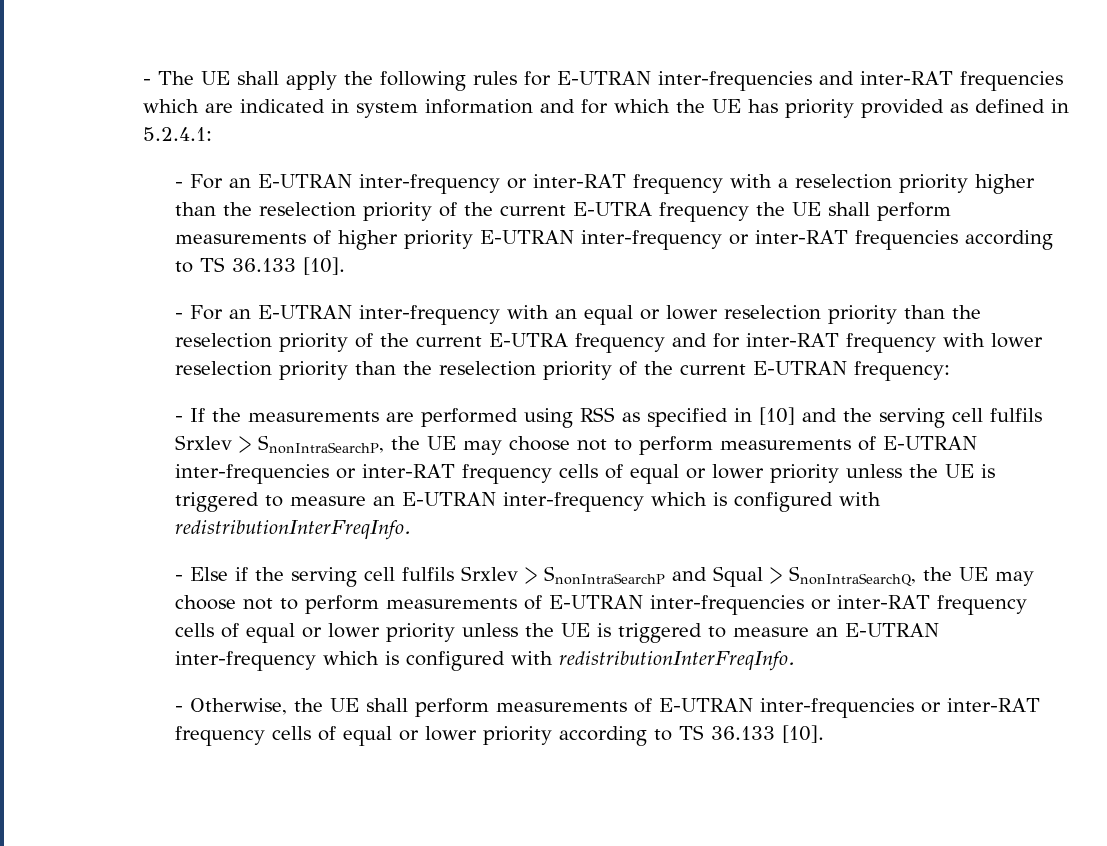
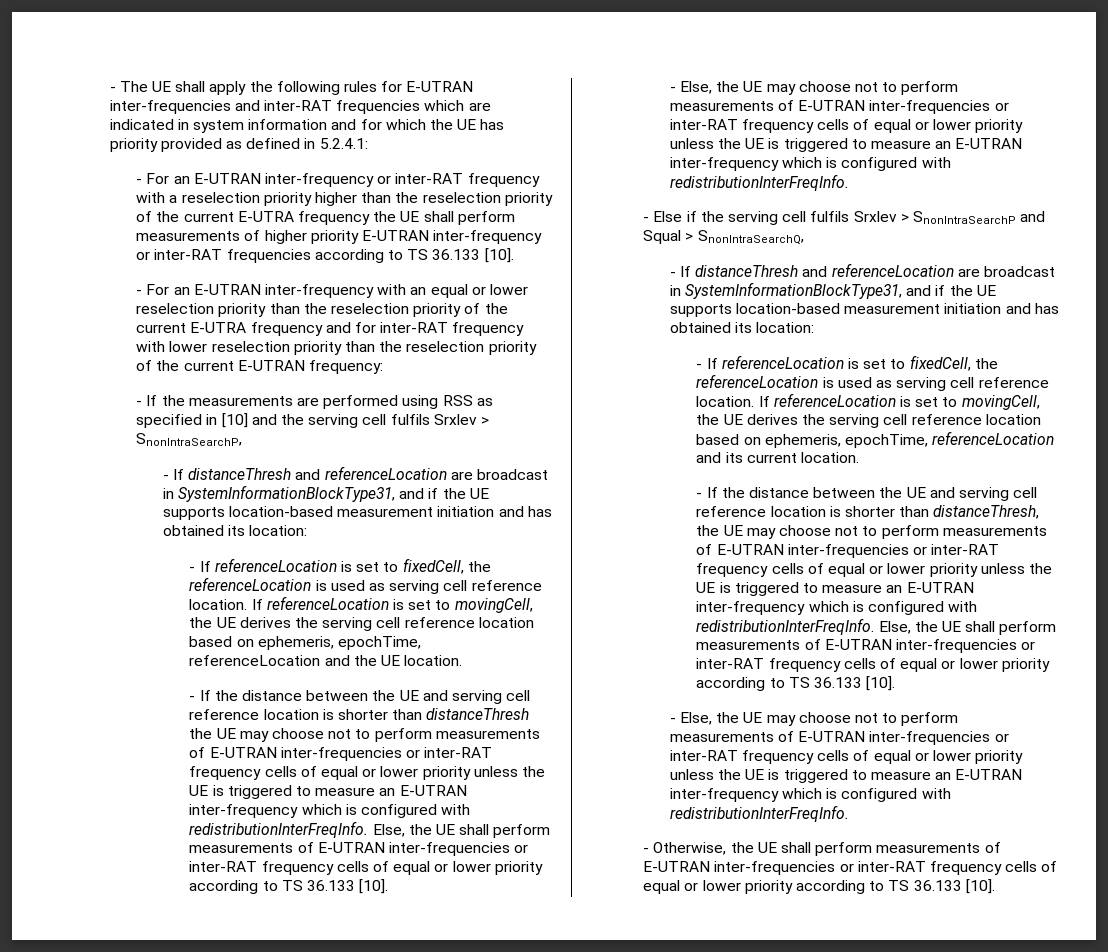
(385, 444) none -> [162,466,548,480] [162,485,489,502] [162,506,552,520] [162,525,308,536] [189,558,491,574] [189,577,542,594] [189,596,533,613] [189,617,534,631] [189,636,421,650] [189,655,463,666] [189,690,531,704] [189,708,530,720] [189,728,540,742] [189,747,493,761] [189,766,545,780] [189,785,467,799] [189,804,471,818] [189,821,551,838] [189,842,529,856] [189,861,543,875] [189,879,389,894] [669,81,713,94] // - If distanceThresh and referenceLocation are broadcast in SystemInformationBlockType31, and if the UE supports location-based measurement initiation and has obtained its location: // - If referenceLocation is set to fixedCell, the referenceLocation is used as serving cell reference location. If referenceLocation is set to movingCell, the UE derives the serving cell reference location based on ephemeris, epochTime, referenceLocation and the UE location. // - If the distance between the UE and serving cell reference location is shorter than distanceThresh the UE may choose not to perform measurements of E-UTRAN inter-frequencies or inter-RAT frequency cells of equal or lower priority unless the UE is triggered to measure an E-UTRAN inter-frequency which is configured with redistributionInterFreqInfo. Else, the UE shall perform measurements of E-UTRAN inter-frequencies or inter-RAT frequency cells of equal or lower priority according to TS 36.133 [10]. // - Else,
(917, 576) none -> [669,263,1055,277] [669,282,996,299] [669,303,1059,317] [669,322,815,333] [696,355,998,371] [696,374,1049,391] [696,393,1040,410] [696,414,1041,428] [696,431,1055,448] [696,452,859,463] [696,487,1038,501] [696,505,1040,519] [696,525,1047,539] [696,544,1000,558] [696,563,1052,577] [696,582,974,596] [696,601,978,615] [696,618,1057,635] [696,639,1036,653] [696,658,1050,672] [696,676,896,691] [669,712,713,725] // - If distanceThresh and referenceLocation are broadcast in SystemInformationBlockType31, and if the UE supports location-based measurement initiation and has obtained its location: // - If referenceLocation is set to fixedCell, the referenceLocation is used as serving cell reference location. If referenceLocation is set to movingCell, the UE derives the serving cell reference location based on ephemeris, epochTime, referenceLocation and its current location. // - If the distance between the UE and serving cell reference location is shorter than distanceThresh, the UE may choose not to perform measurements of E-UTRAN inter-frequencies or inter-RAT frequency cells of equal or lower priority unless the UE is triggered to measure an E-UTRAN inter-frequency which is configured with redistributionInterFreqInfo. Else, the UE shall perform measurements of E-UTRAN inter-frequencies or inter-RAT frequency cells of equal or lower priority according to TS 36.133 [10]. // - Else,

